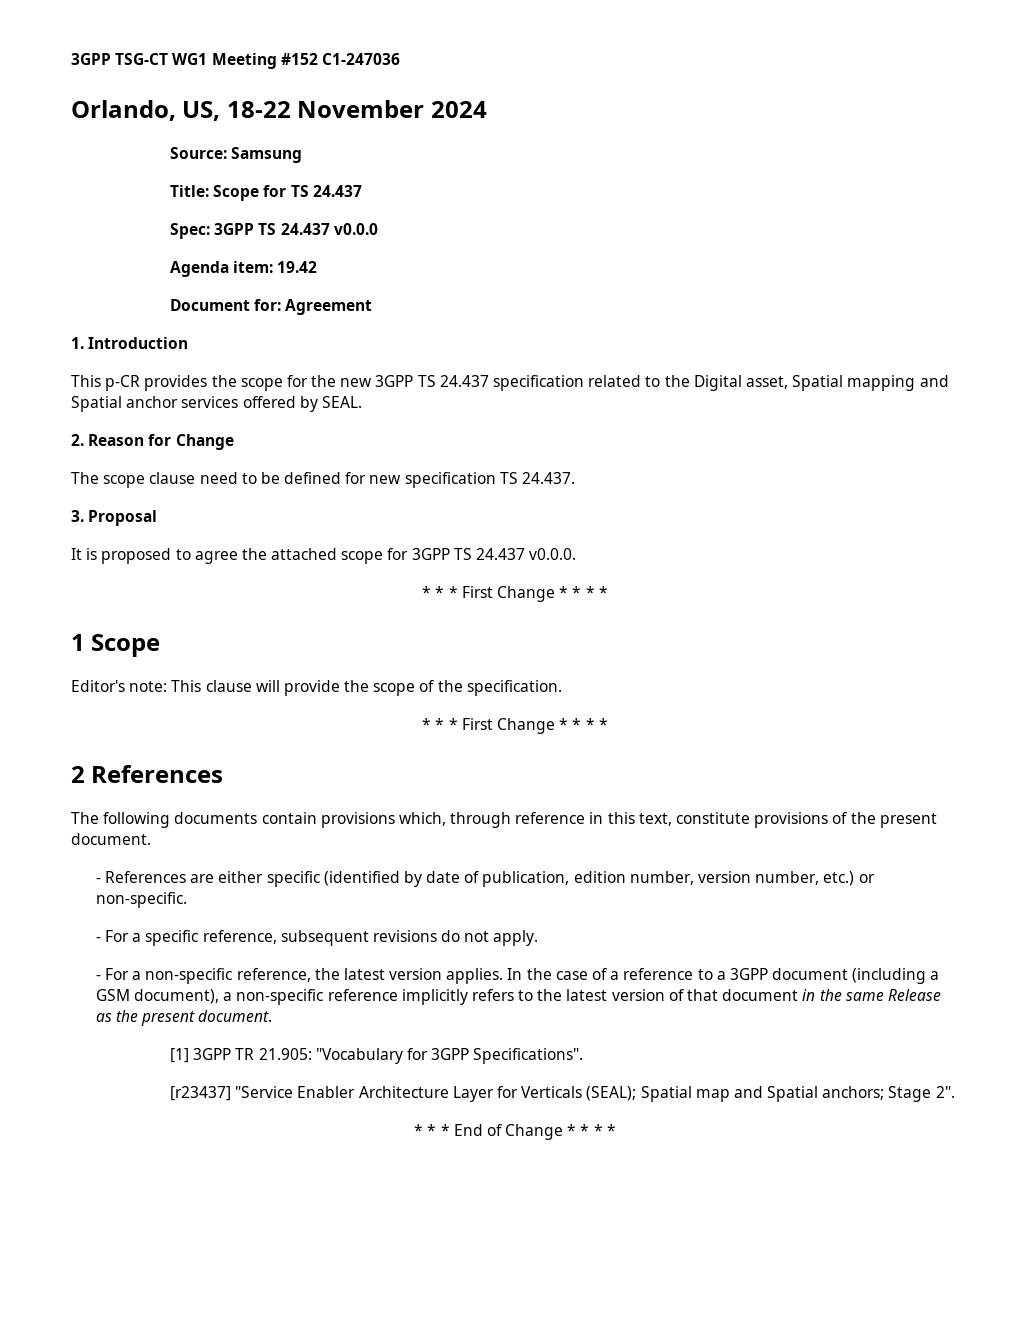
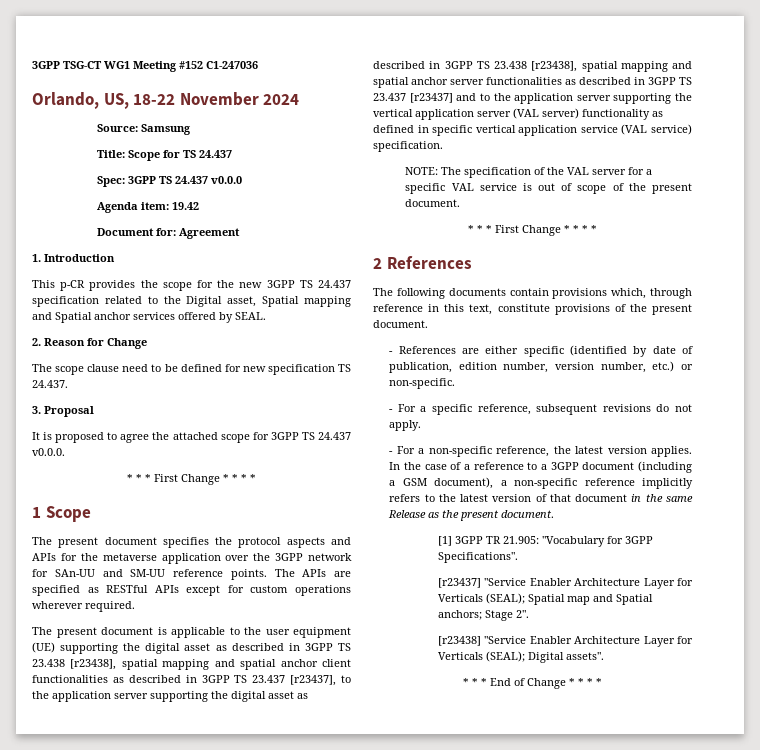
[71,680,370,696] Editor's note: This clause will provide the -> [32,537,351,548] [32,553,352,564] [32,569,351,580] [32,585,352,596] [32,601,135,612] [32,627,351,638] [32,642,351,654] [32,659,351,670] [32,675,351,686] [32,691,308,702] [373,61,692,72] [373,77,692,88] [373,93,692,104] [373,108,663,120] [373,124,692,136] [373,141,443,152] [405,167,653,178] [405,183,573,194] The present document specifies the protocol aspects and APIs for the metaverse application over the 3GPP network for SAn-UU and SM-UU reference points. The APIs are specified as RESTful APIs except for custom operations wherever required. // The present document is applicable to the user equipment (UE) supporting the digital asset as described in 3GPP TS 23.438 [r23438], spatial mapping and spatial anchor client functionalities as described in 3GPP TS 23.437 [r23437], to the application server supporting the digital asset as described in 3GPP TS 23.438 [r23438], spatial mapping and spatial anchor server functionalities as described in 3GPP TS 23.437 [r23437] and to the application server supporting the vertical application server (VAL server) functionality as defined in specific vertical application service (VAL service) specification. // NOTE: The specification of the VAL server for a specific VAL service is out of
[466,680,562,696] specification. -> [652,183,692,194] [405,199,461,207] present document.
(955, 1092) none -> [437,636,693,647] [437,651,604,663] // [r23438] "Service Enabler Architecture Layer for Verticals (SEAL); Digital assets".

